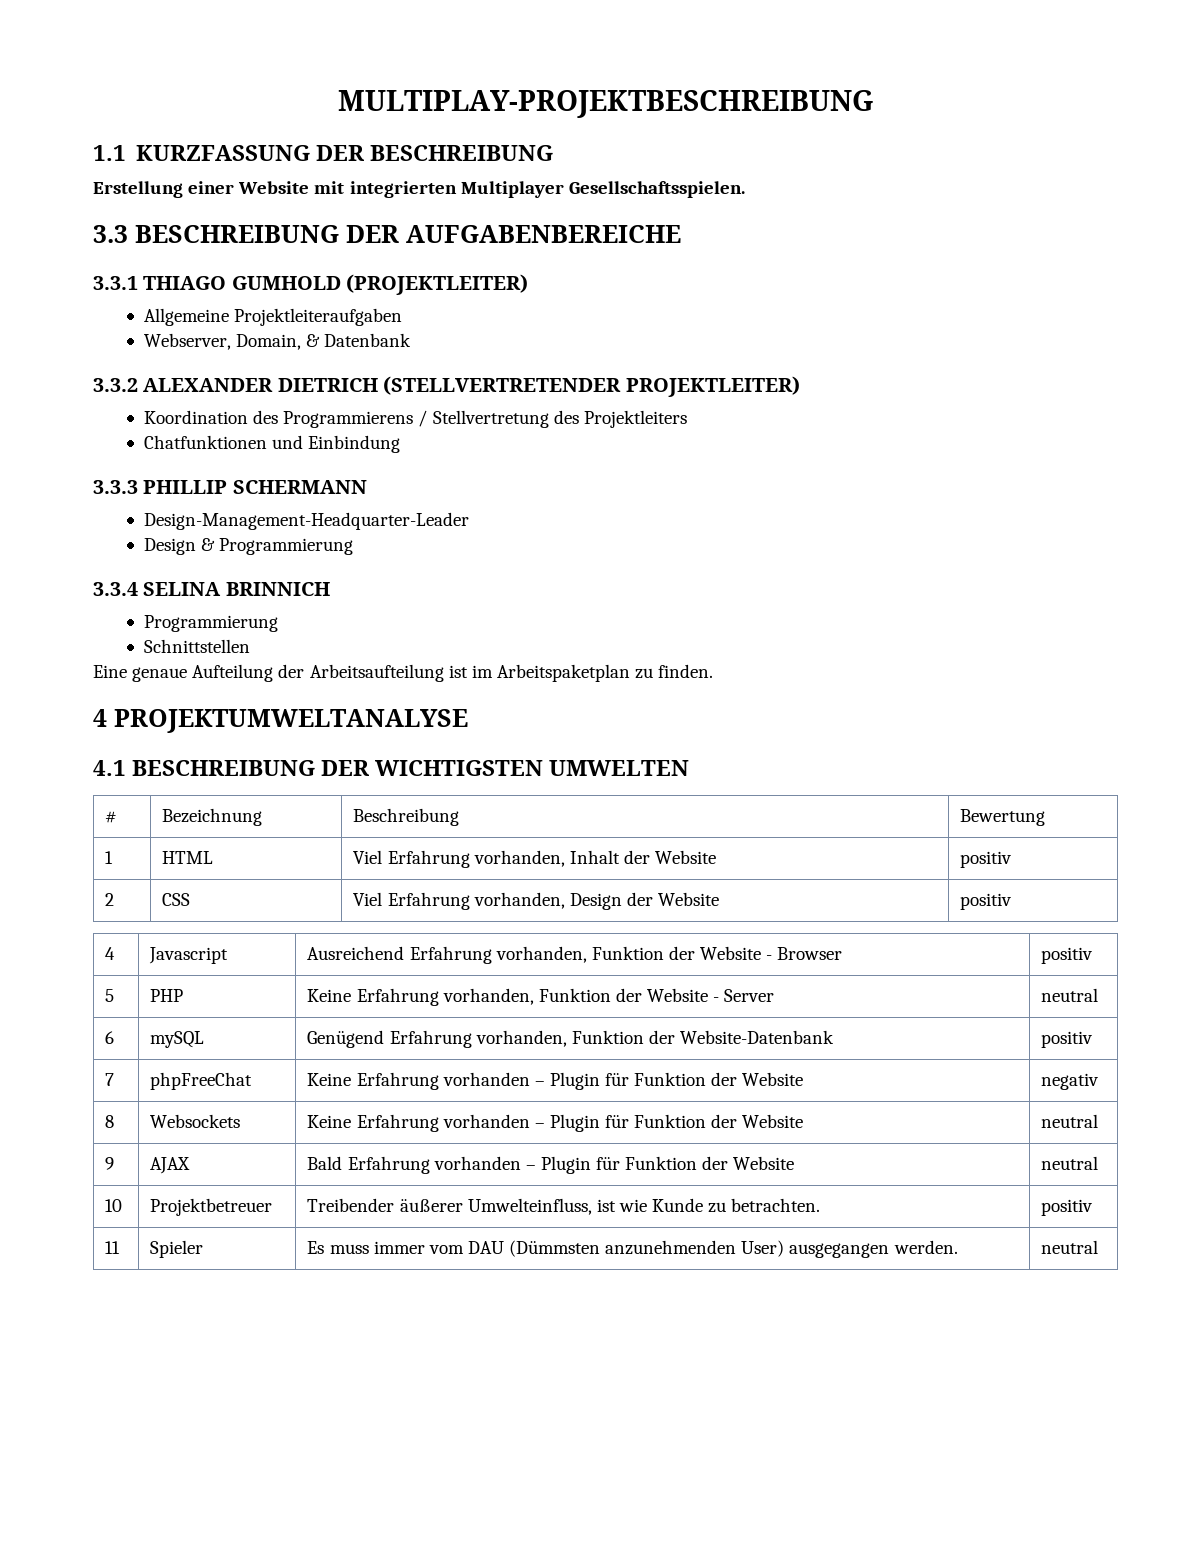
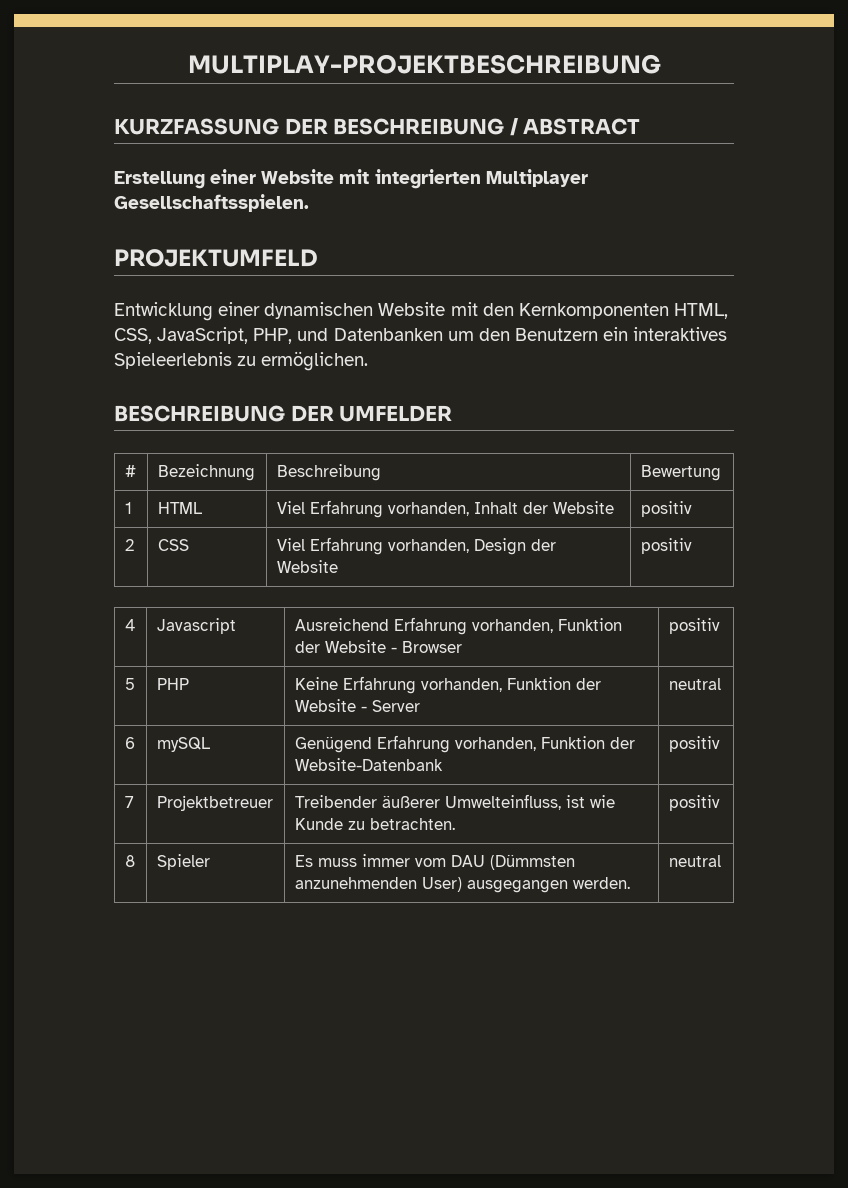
[93,145,126,161] 1.1 -> (661, 64) none
(553, 153) none -> [509,118,641,136] / ABSTRACT
[93,225,681,243] [93,274,529,295] [143,308,403,326] [143,333,412,350] [93,376,800,397] [143,410,687,428] [143,435,401,453] [93,480,367,494] [143,512,469,530] [143,538,354,555] [93,582,330,596] [143,615,278,632] [143,639,250,653] [93,664,714,682] [93,709,468,733] [93,760,690,776] 3.3 BESCHREIBUNG DER AUFGABENBEREICHE // 3.3.1 THIAGO GUMHOLD (PROJEKTLEITER) // Allgemeine Projektleiteraufgaben // Webserver, Domain, & Datenbank // 3.3.2 ALEXANDER DIETRICH (STELLVERTRETENDER PROJEKTLEITER) // Koordination des Programmierens / Stellvertretung des Projektleiters // Chatfunktionen und Einbindung // 3.3.3 PHILLIP SCHERMANN // Design-Management-Headquarter-Leader // Design & Programmierung // 3.3.4 SELINA BRINNICH // Programmierung // Schnittstellen // Eine genaue Aufteilung der Arbeitsaufteilung ist im Arbeitspaketplan zu finden. // 4 PROJEKTUMWELTANALYSE // 4.1 BESCHREIBUNG DER WICHTIGSTEN UMWELTEN -> [114,249,318,267] [114,302,728,321] [114,327,728,344] [114,351,369,371] [114,405,453,422] PROJEKTUMFELD // Entwicklung einer dynamischen Website mit den Kernkomponenten HTML, CSS, JavaScript, PHP, und Datenbanken um den Benutzern ein interaktives Spieleerlebnis zu ermöglichen. // BESCHREIBUNG DER UMFELDER
[150,1072,253,1090] [307,1072,804,1090] [1041,1073,1100,1090] [105,1115,115,1128] [150,1114,241,1128] [307,1114,804,1132] [1041,1114,1099,1128] [105,1157,115,1170] [150,1157,191,1174] [307,1156,795,1174] [1041,1156,1099,1170] [105,1199,123,1212] | phpFreeChat | Keine Erfahrung vorhanden – Plugin für Funktion der Website | negativ // 8 | Websockets | Keine Erfahrung vorhanden – Plugin für Funktion der Website | neutral // 9 | AJAX | Bald Erfahrung vorhanden – Plugin für Funktion der Website | neutral // 10 -> (134, 802) none
[105,1241,121,1254] 11 -> [124,855,135,867] 8

